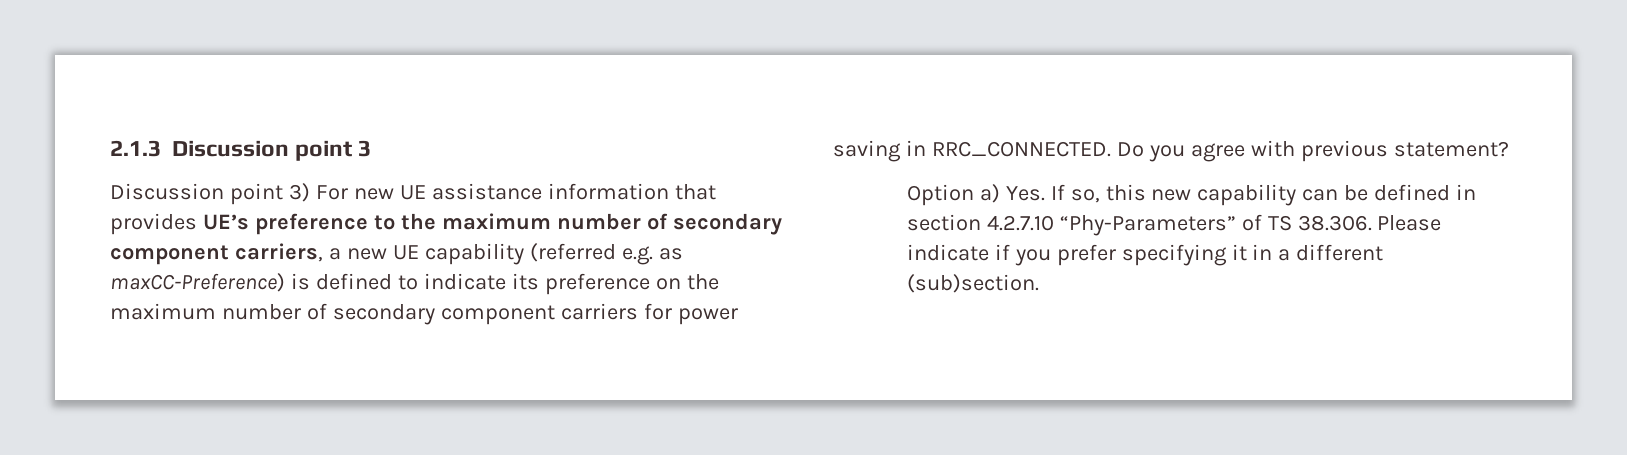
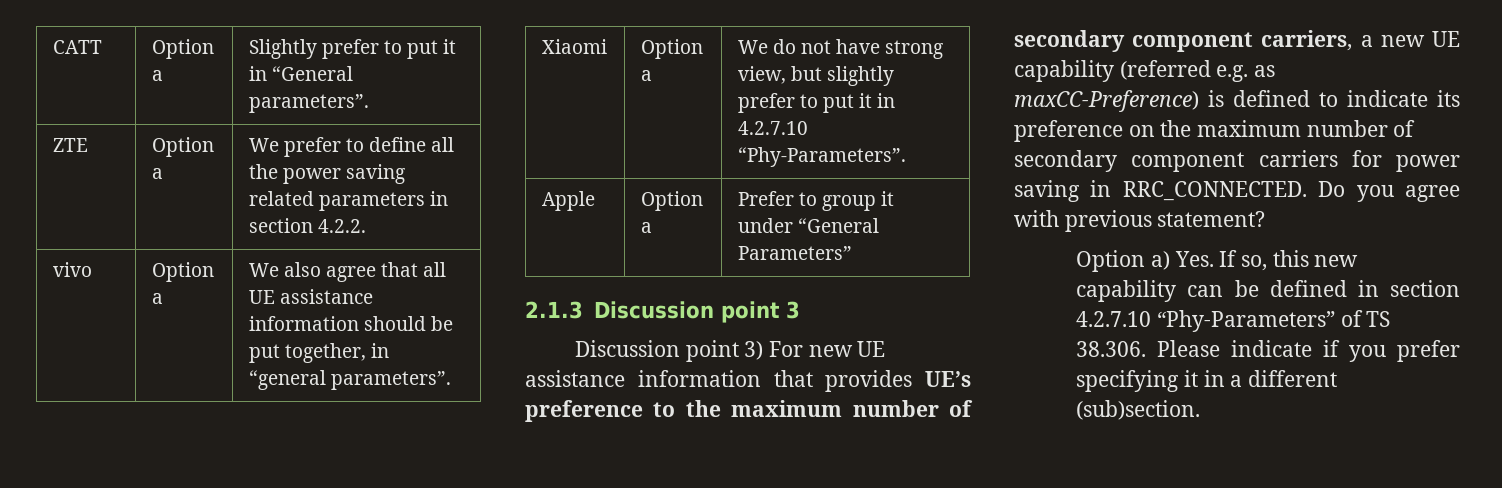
(110, 148) none -> [52,40,102,54] [151,39,214,59] [151,70,163,81] [248,39,457,59] [248,66,353,81] [248,94,369,113] [52,138,88,152] [151,137,214,157] [151,168,163,179] [248,137,455,157] [248,164,405,184] [248,191,448,211] [248,218,366,233] [52,262,92,277] [151,262,214,282] [151,293,163,304] [248,262,447,282] [248,289,373,304] [248,316,453,331] [248,343,389,363] [248,370,451,390] [541,39,607,54] [640,39,703,59] [640,70,652,81] [737,39,944,59] [737,66,894,86] [737,93,896,113] [737,121,808,135] [737,147,906,167] [541,191,595,211] [640,191,703,211] [640,222,652,233] [737,191,894,211] [737,218,879,233] [737,246,852,260] CATT | Option a | Slightly prefer to put it in “General parameters”. // ZTE | Option a | We prefer to define all the power saving related parameters in section 4.2.2. // vivo | Option a | We also agree that all UE assistance information should be put together, in “general parameters”. // Xiaomi | Option a | We do not have strong view, but slightly prefer to put it in 4.2.7.10 “Phy-Parameters”. // Apple | Option a | Prefer to group it under “General Parameters” //

